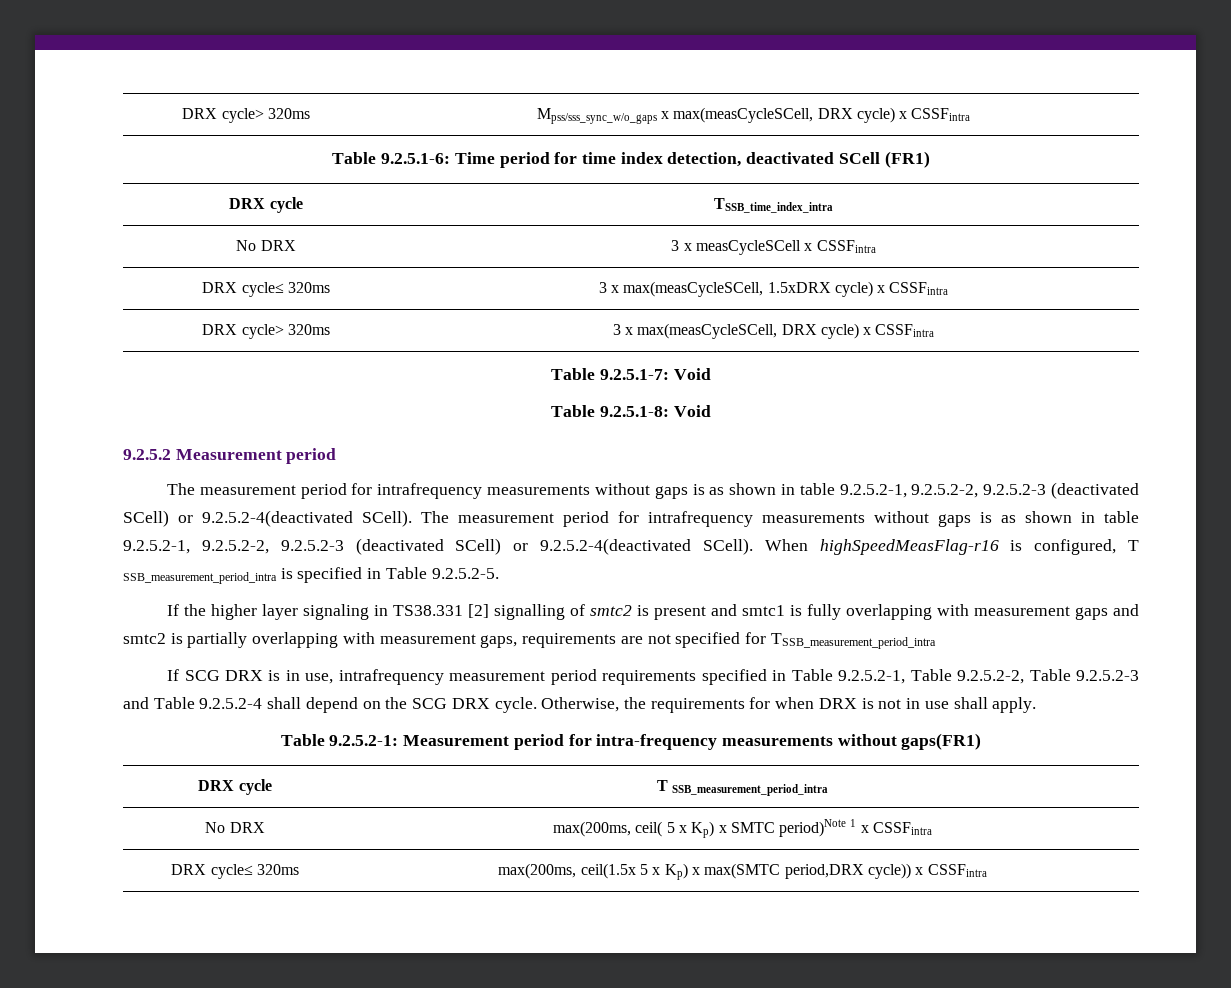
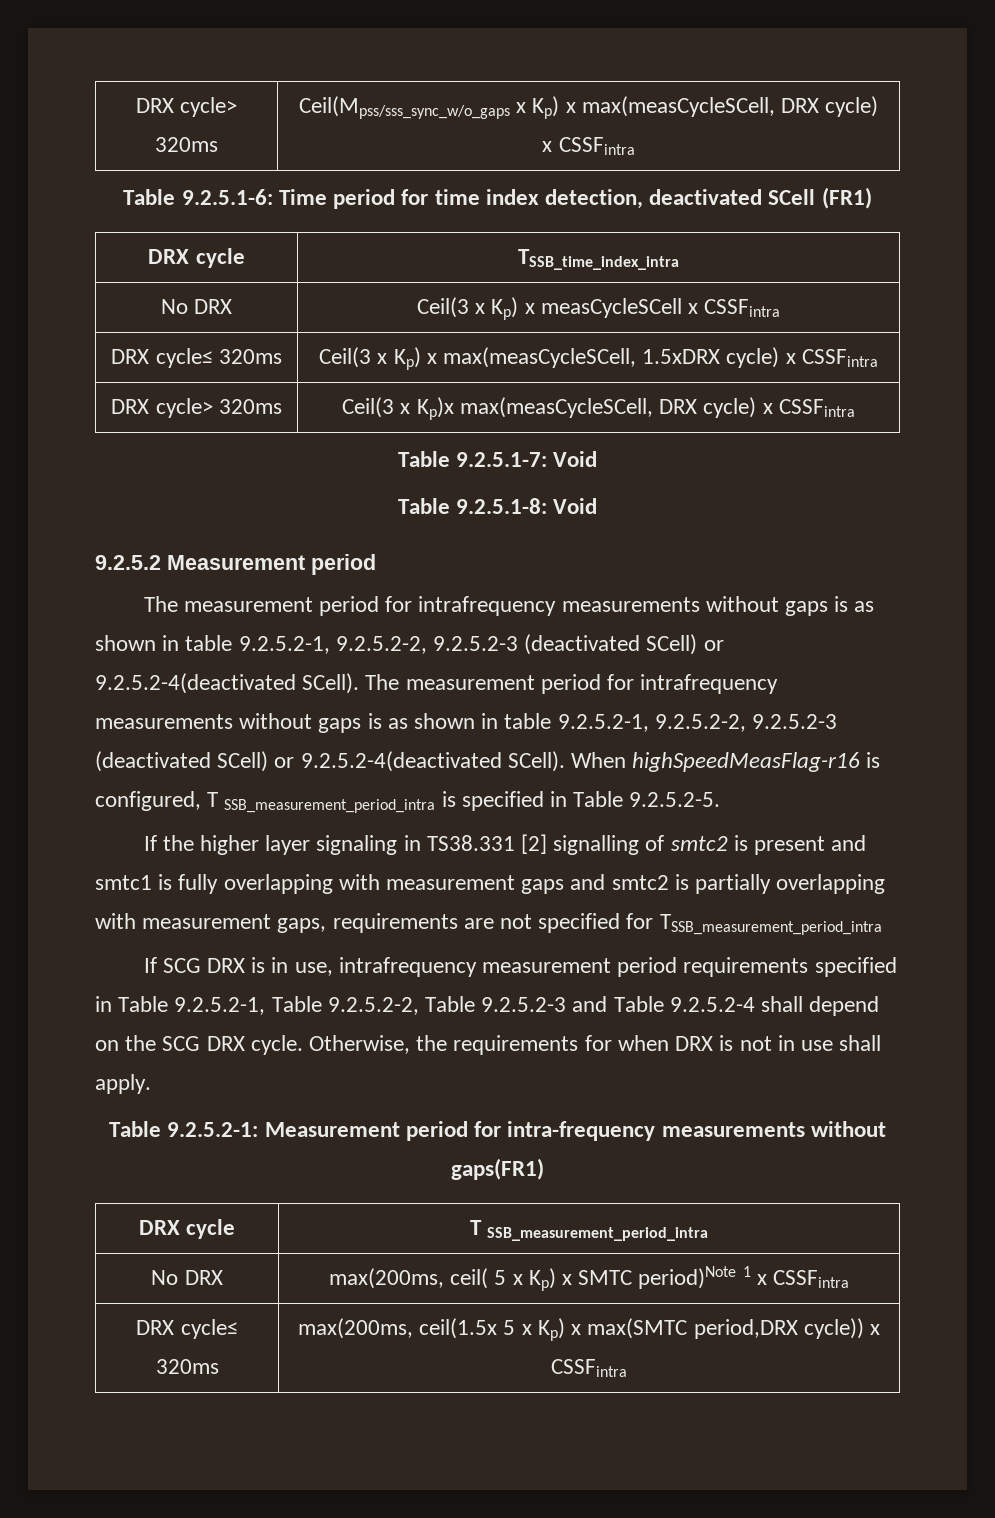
[182,108,310,123] [536,108,657,124] DRX cycle> 320ms | Mpss/sss_sync_w/o_gaps -> [135,97,238,117] [155,137,218,152] [298,96,560,119] DRX cycle> 320ms | Ceil(Mpss/sss_sync_w/o_gaps x Kp)
[671,240,680,251] 3 -> [416,297,519,320] Ceil(3 x Kp)
[598,282,607,293] 3 -> [319,347,421,370] Ceil(3 x Kp)
[612,324,633,335] 3 x -> [342,397,454,420] Ceil(3 x Kp)x

